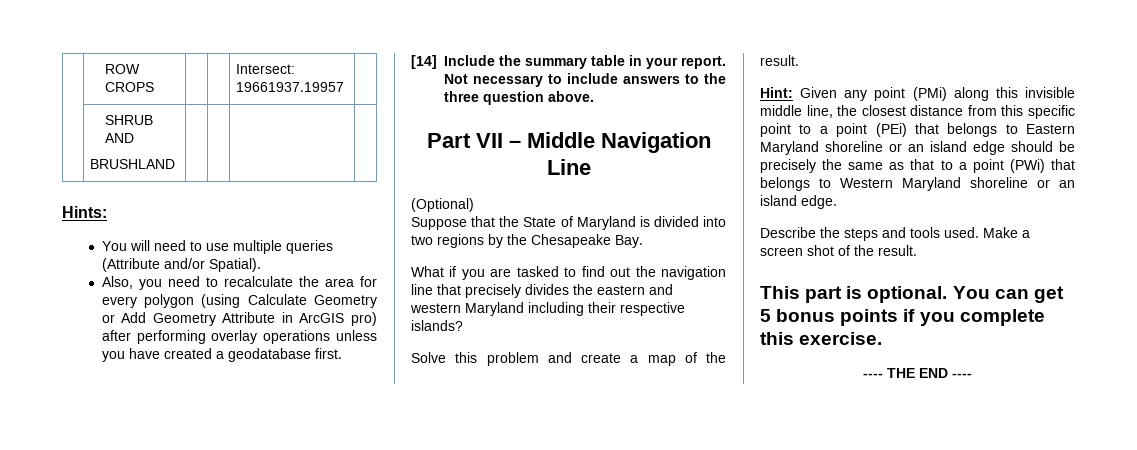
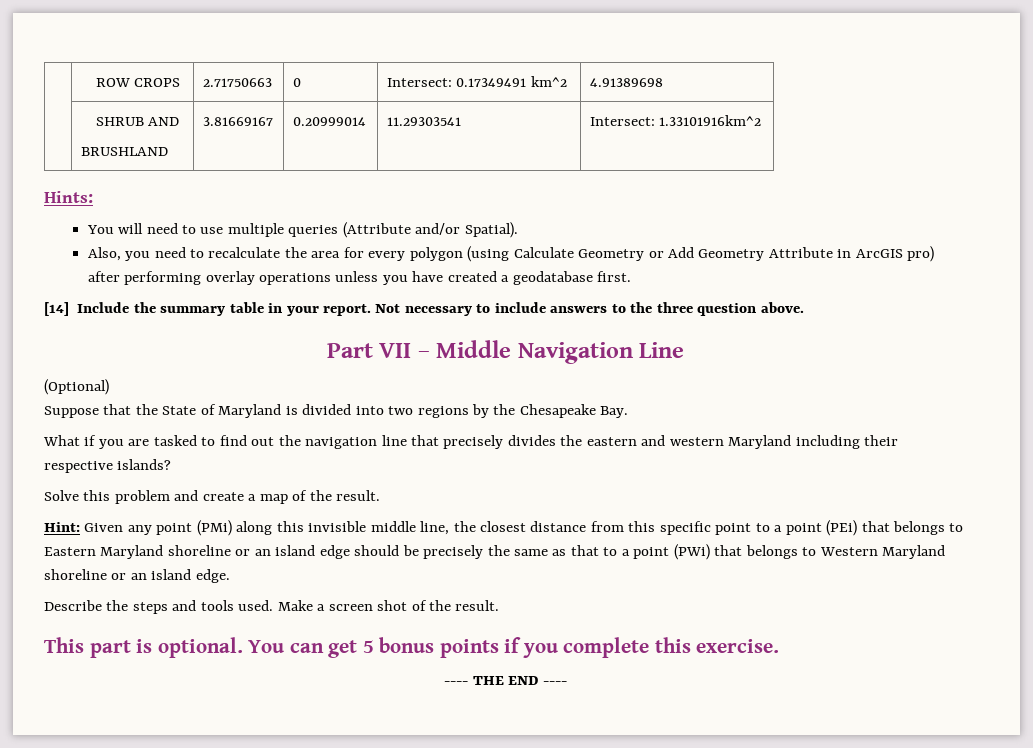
[236,64,296,74] [236,82,345,92] | | Intersect: 19661937.19957 | -> [202,78,272,87] [292,78,301,87] [386,76,567,87] [589,78,663,87] 2.71750663 | 0 | Intersect: 0.17349491 km^2 | 4.91389698
(176, 164) | | | -> [202,117,273,126] [292,117,366,126] [386,117,461,126] [589,115,762,126] 3.81669167 | 0.20999014 | 11.29303541 | Intersect: 1.33101916km^2

